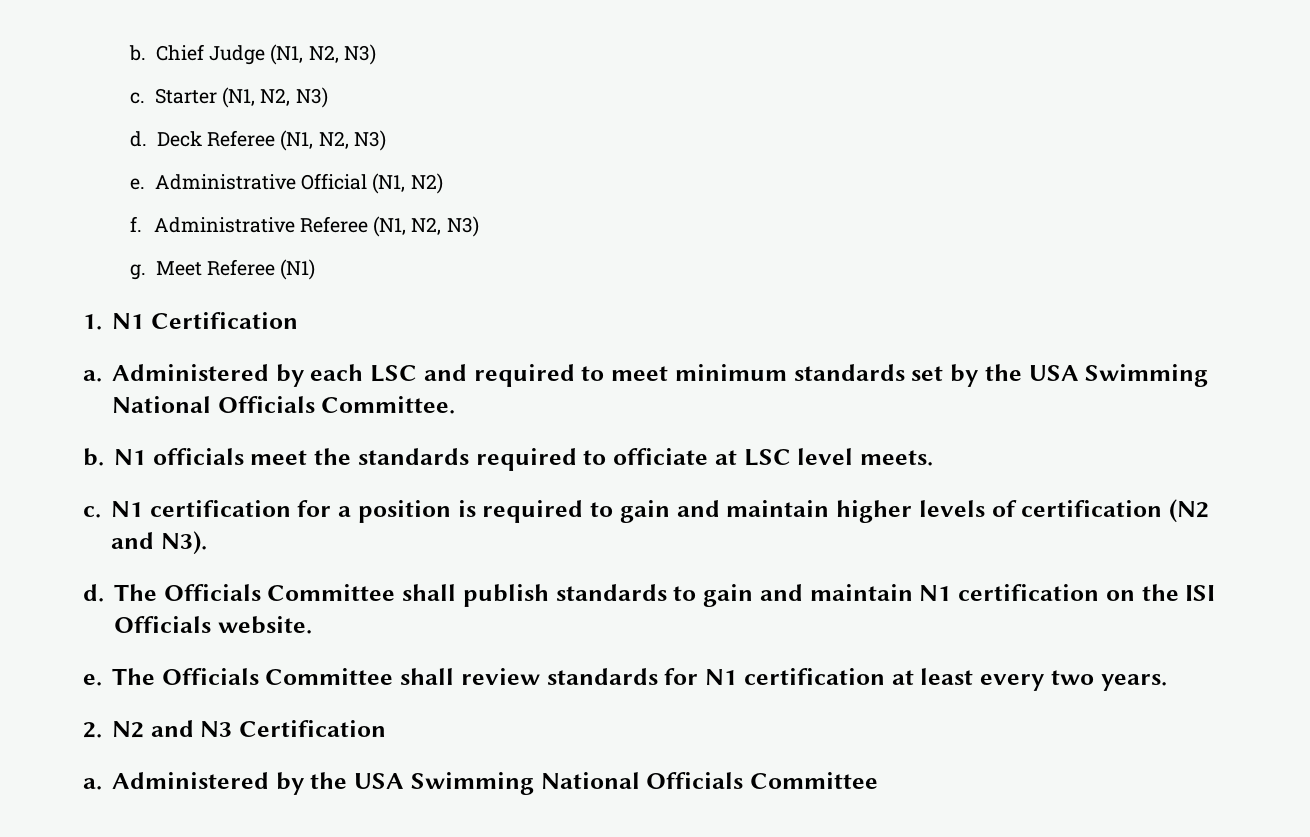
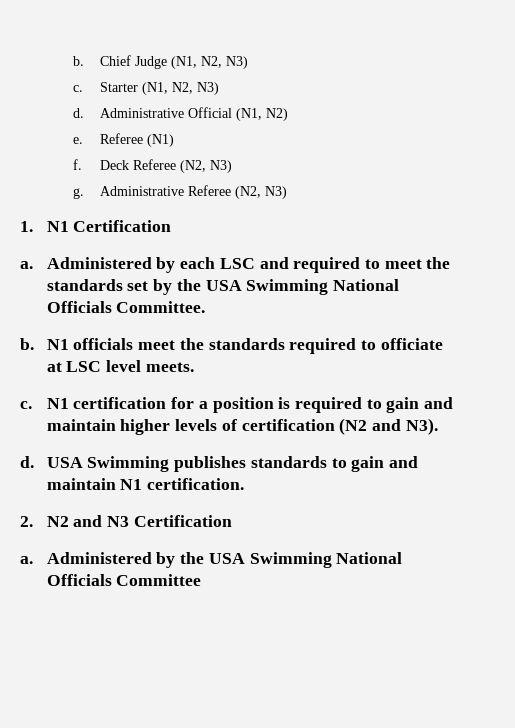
[156,130,386,151] [130,173,443,194] [130,216,479,237] [130,259,316,280] Deck Referee (N1, N2, N3) // e. Administrative Official (N1, N2) // f. Administrative Referee (N1, N2, N3) // g. Meet Referee (N1) -> [99,107,288,121] [73,133,174,147] [73,159,232,173] [73,185,287,199] Administrative Official (N1, N2) // e. Referee (N1) // f. Deck Referee (N2, N3) // g. Administrative Referee (N2, N3)
[674,364,787,381] minimum -> [426,257,451,269] the
[113,584,549,607] The Officials Committee shall publish -> [46,456,247,472] USA Swimming publishes
[958,584,1216,601] [113,616,312,634] [83,668,1167,691] certification on the ISI Officials website. // e. The Officials Committee shall review standards for N1 certification at least every two years. -> [147,478,245,490] certification.

